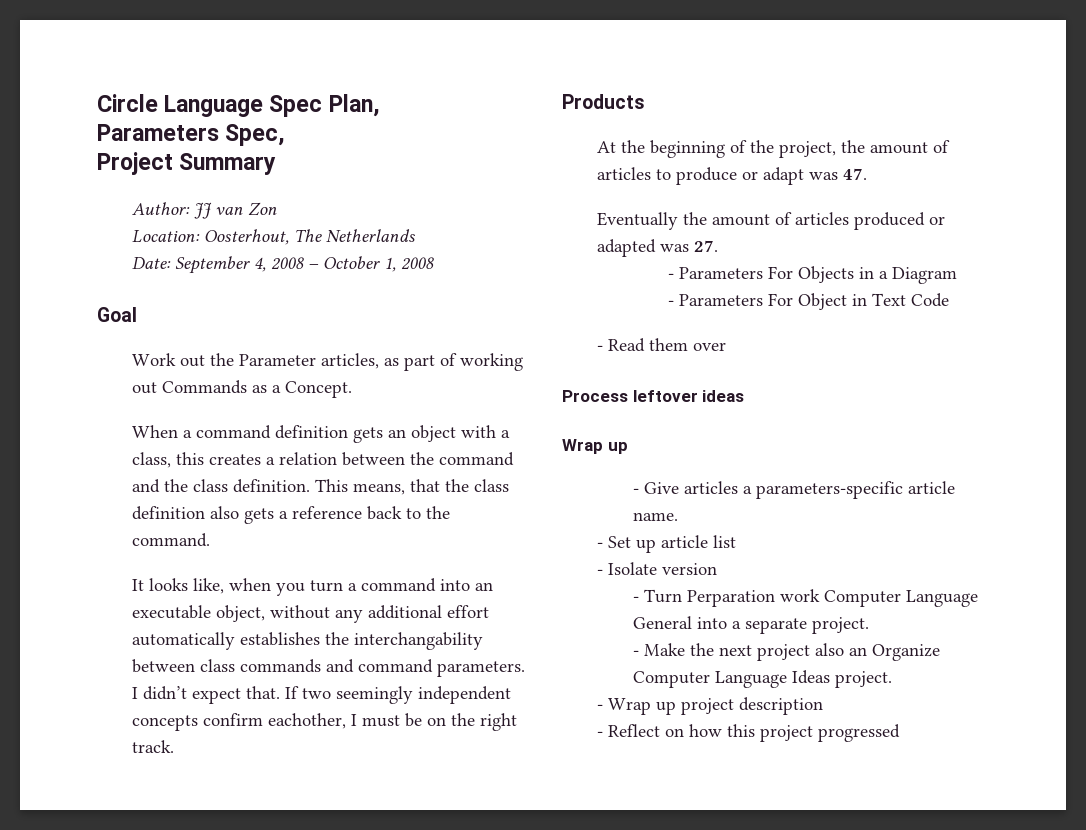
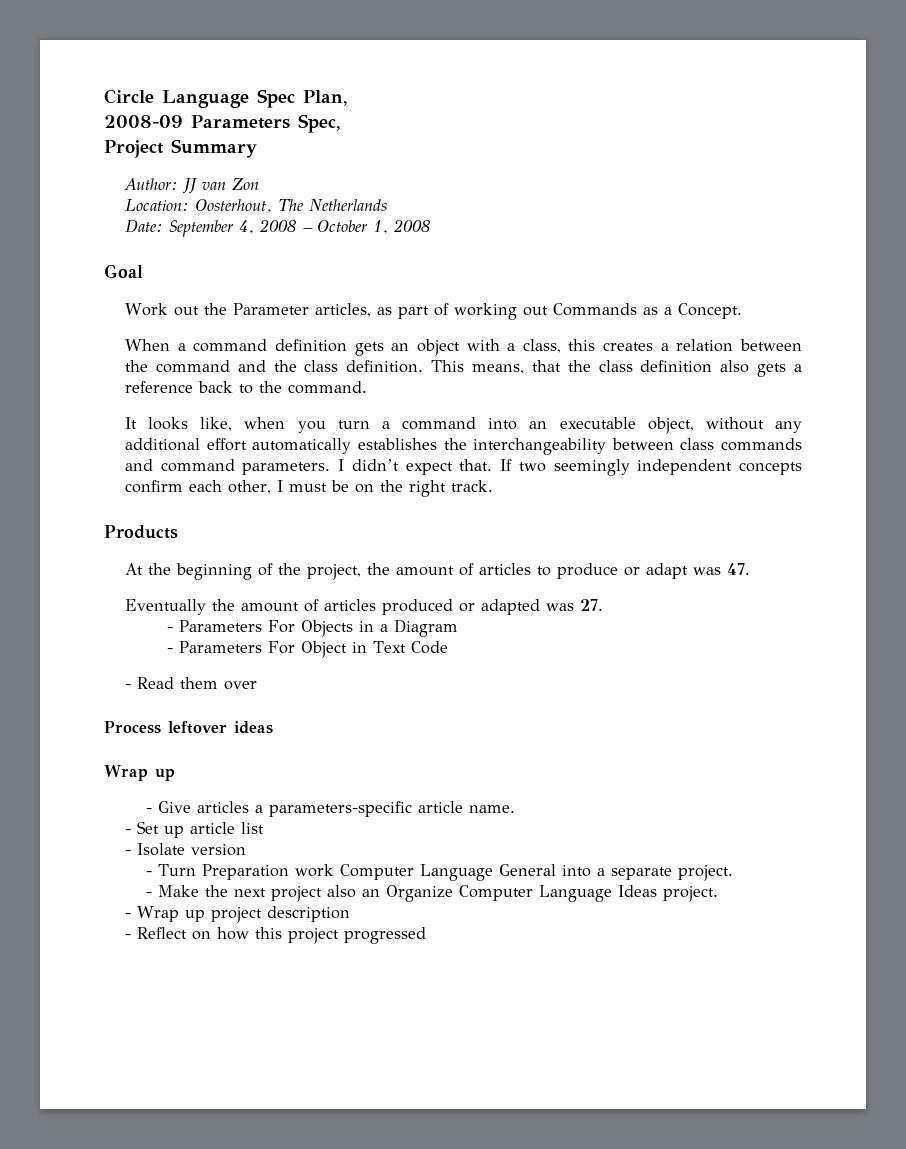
(380, 105) none -> [104,115,183,128] 2008-09
[354,632,484,650] interchangability -> [473,438,607,455] interchangeability
[268,713,347,729] eachother, -> [188,480,271,494] each other,
[686,590,775,607] Perparation -> [201,864,289,880] Preparation

